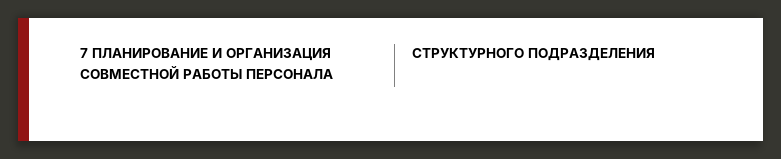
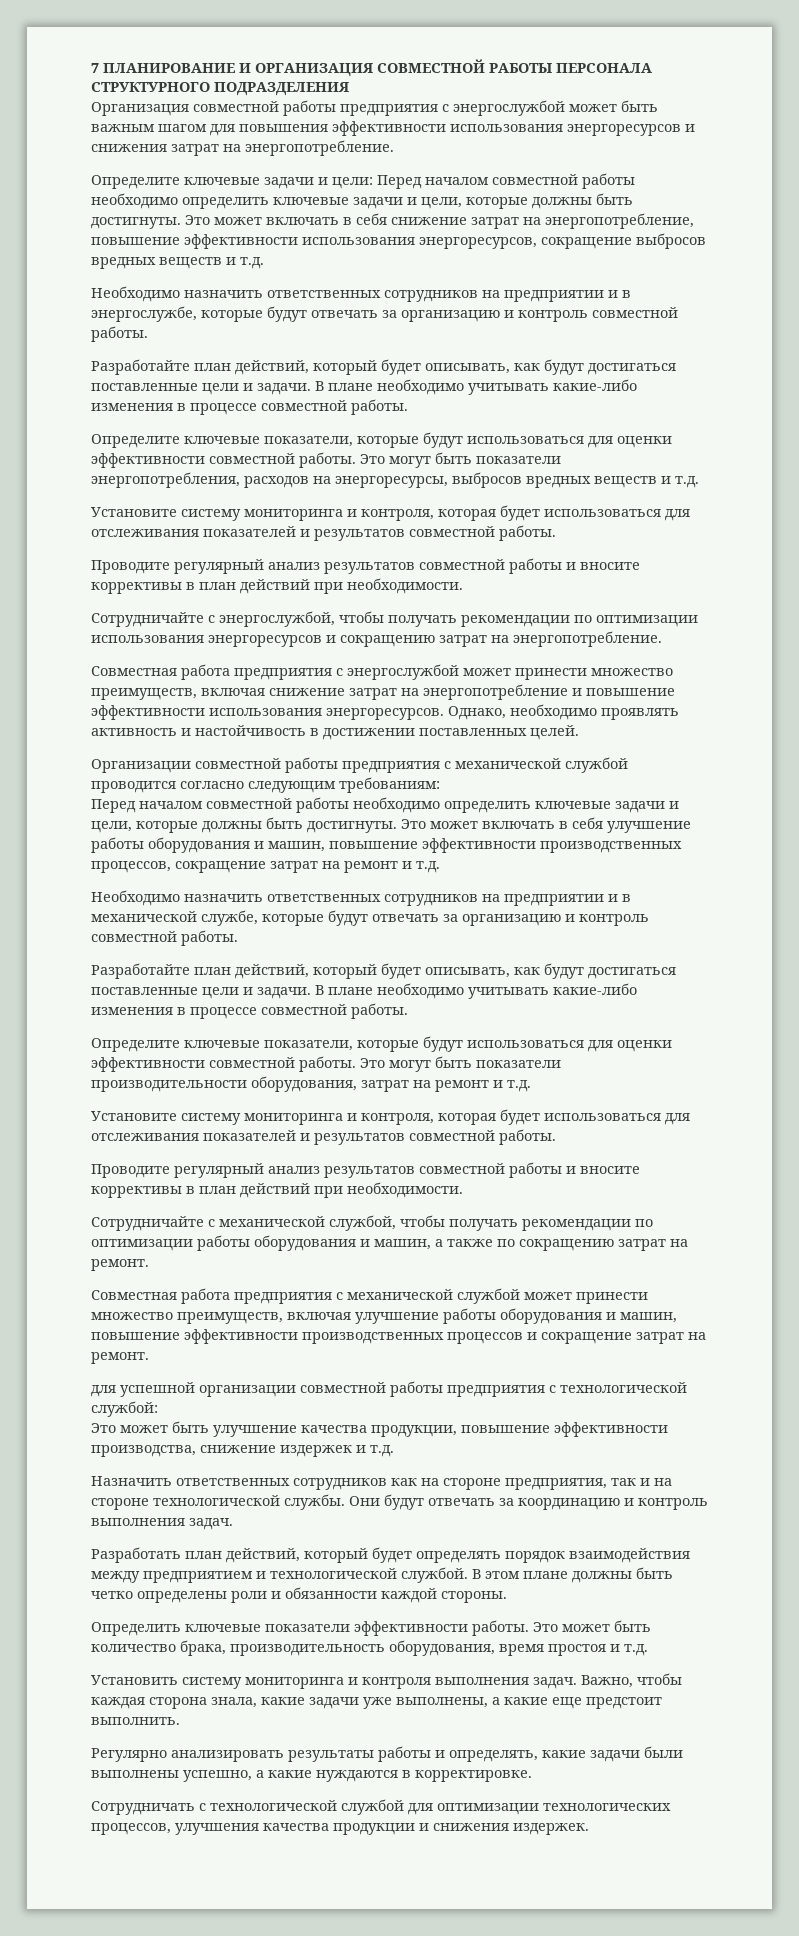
(655, 54) none -> [91,100,658,116] [91,121,695,136] [91,140,394,156] [91,173,635,189] [91,193,633,209] [91,213,694,229] [91,233,706,249] [91,257,264,269] [91,286,631,302] [91,306,678,322] [91,326,148,342] [91,359,676,375] [91,379,637,395] [91,399,408,415] [91,432,672,448] [91,452,561,468] [91,472,699,488] [91,505,690,521] [91,525,556,541] [91,558,640,574] [91,578,463,594] [91,611,698,627] [91,631,662,647] [91,664,673,680] [91,684,675,700] [91,704,679,720] [91,725,579,740] [91,757,628,773] [91,777,440,793] [91,797,679,813] [91,817,691,833] [91,837,682,853] [91,861,440,873] [91,890,631,906] [91,910,649,926] [91,930,238,946] [91,963,676,979] [91,983,637,999] [91,1003,408,1019] [91,1036,672,1052] [91,1056,561,1072] [91,1076,531,1092] [91,1109,690,1125] [91,1129,556,1145] [91,1162,640,1178] [91,1182,463,1198] [91,1215,653,1231] [91,1235,688,1251] [91,1259,149,1271] [91,1288,648,1304] [91,1308,677,1324] [91,1329,706,1344] [91,1352,149,1364] [91,1381,687,1397] [91,1401,158,1417] [91,1421,668,1437] [91,1445,394,1457] [91,1476,672,1490] [91,1494,708,1510] [91,1518,233,1530] [91,1547,690,1563] [91,1567,673,1583] [91,1587,507,1603] [91,1620,651,1636] [91,1640,648,1656] [91,1673,682,1689] [91,1697,662,1709] [91,1717,180,1725] [91,1746,683,1762] [91,1770,532,1782] [91,1799,671,1815] [91,1823,589,1835] // Организация совместной работы предприятия с энергослужбой может быть важным шагом для повышения эффективности использования энергоресурсов и снижения затрат на энергопотребление. // Определите ключевые задачи и цели: Перед началом совместной работы необходимо определить ключевые задачи и цели, которые должны быть достигнуты. Это может включать в себя снижение затрат на энергопотребление, повышение эффективности использования энергоресурсов, сокращение выбросов вредных веществ и т.д. // Необходимо назначить ответственных сотрудников на предприятии и в энергослужбе, которые будут отвечать за организацию и контроль совместной работы. // Разработайте план действий, который будет описывать, как будут достигаться поставленные цели и задачи. В плане необходимо учитывать какие-либо изменения в процессе совместной работы. // Определите ключевые показатели, которые будут использоваться для оценки эффективности совместной работы. Это могут быть показатели энергопотребления, расходов на энергоресурсы, выбросов вредных веществ и т.д. // Установите систему мониторинга и контроля, которая будет использоваться для отслеживания показателей и результатов совместной работы. // Проводите регулярный анализ результатов совместной работы и вносите коррективы в план действий при необходимости. // Сотрудничайте с энергослужбой, чтобы получать рекомендации по оптимизации использования энергоресурсов и сокращению затрат на энергопотребление. // Совместная работа предприятия с энергослужбой может принести множество преимуществ, включая снижение затрат на энергопотребление и повышение эффективности использования энергоресурсов. Однако, необходимо проявлять активность и настойчивость в достижении поставленных целей. // Организации совместной работы предприятия с механической службой проводится согласно следующим требованиям: // Перед началом совместной работы необходимо определить ключевые задачи и цели, которые должны быть достигнуты. Это может включать в себя улучшение работы оборудования и машин, повышение эффективности производственных процессов, сокращение затрат на ремонт и т.д. // Необходимо назначить ответственных сотрудников на предприятии и в механической службе, которые будут отвечать за организацию и контроль совместной работы. // Разработайте план действий, который будет описывать, как будут достигаться поставленные цели и задачи. В плане необходимо учитывать какие-либо изменения в процессе совместной работы. // Определите ключевые показатели, которые будут использоваться для оценки эффективности совместной работы. Это могут быть показатели производительности оборудования, затрат на ремонт и т.д. // Установите систему мониторинга и контроля, которая будет использоваться для отслеживания показателей и результатов совместной работы. // Проводите регулярный анализ результатов совместной работы и вносите коррективы в план действий при необходимости. // Сотрудничайте с механической службой, чтобы получать рекомендации по оптимизации работы оборудования и машин, а также по сокращению затрат на ремонт. // Совместная работа предприятия с механической службой может принести множество преимуществ, включая улучшение работы оборудования и машин, повышение эффективности производственных процессов и сокращение затрат на ремонт. // для успешной организации совместной работы предприятия с технологической службой: // Это может быть улучшение качества продукции, повышение эффективности производства, снижение издержек и т.д. // Назначить ответственных сотрудников как на стороне предприятия, так и на стороне технологической службы. Они будут отвечать за координацию и контроль выполнения задач. // Разработать план действий, который будет определять порядок взаимодействия между предприятием и технологической службой. В этом плане должны быть четко определены роли и обязанности каждой стороны. // Определить ключевые показатели эффективности работы. Это может быть количество брака, производительность оборудования, время простоя и т.д. // Установить систему мониторинга и контроля выполнения задач. Важно, чтобы каждая сторона знала, какие задачи уже выполнены, а какие еще предстоит выполнить. // Регулярно анализировать результаты работы и определять, какие задачи были выполнены успешно, а какие нуждаются в корректировке. // Сотрудничать с технологической службой для оптимизации технологических процессов, улучшения качества продукции и снижения издержек.

